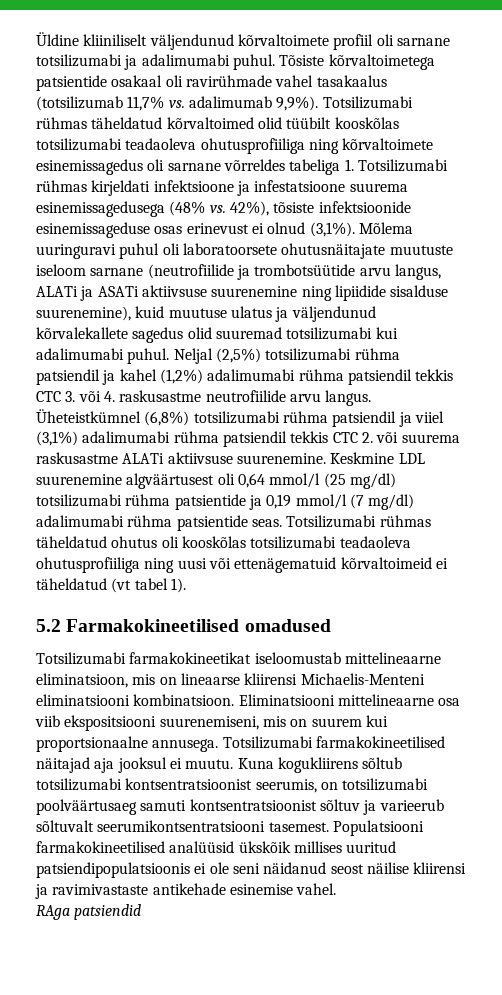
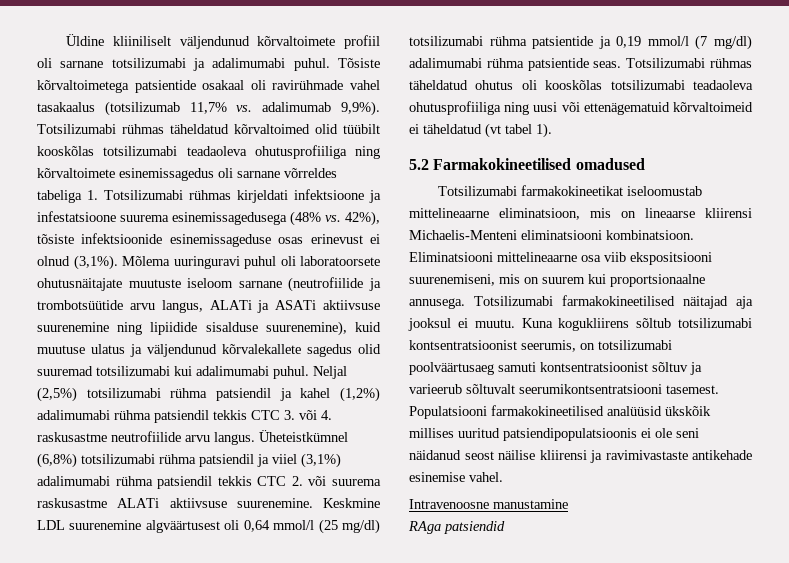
(337, 889) none -> [409,499,568,509] // Intravenoosne manustamine

